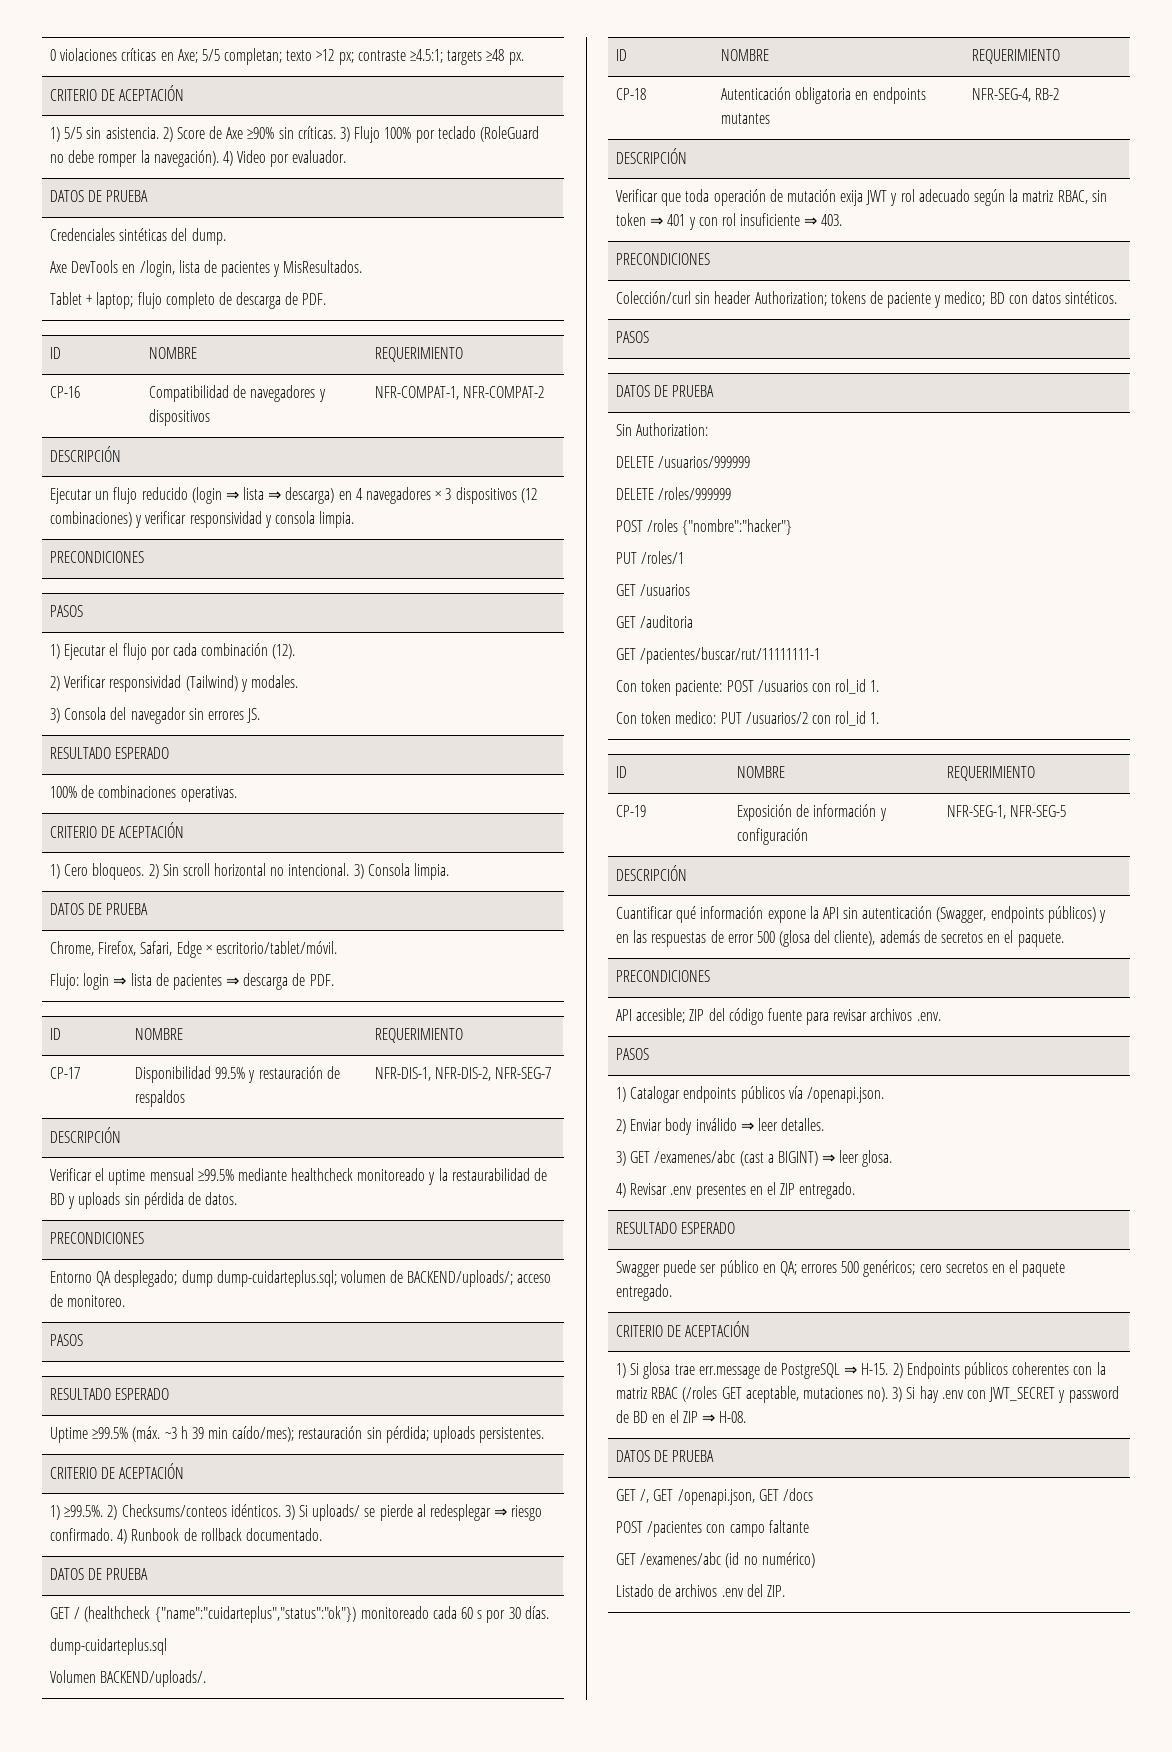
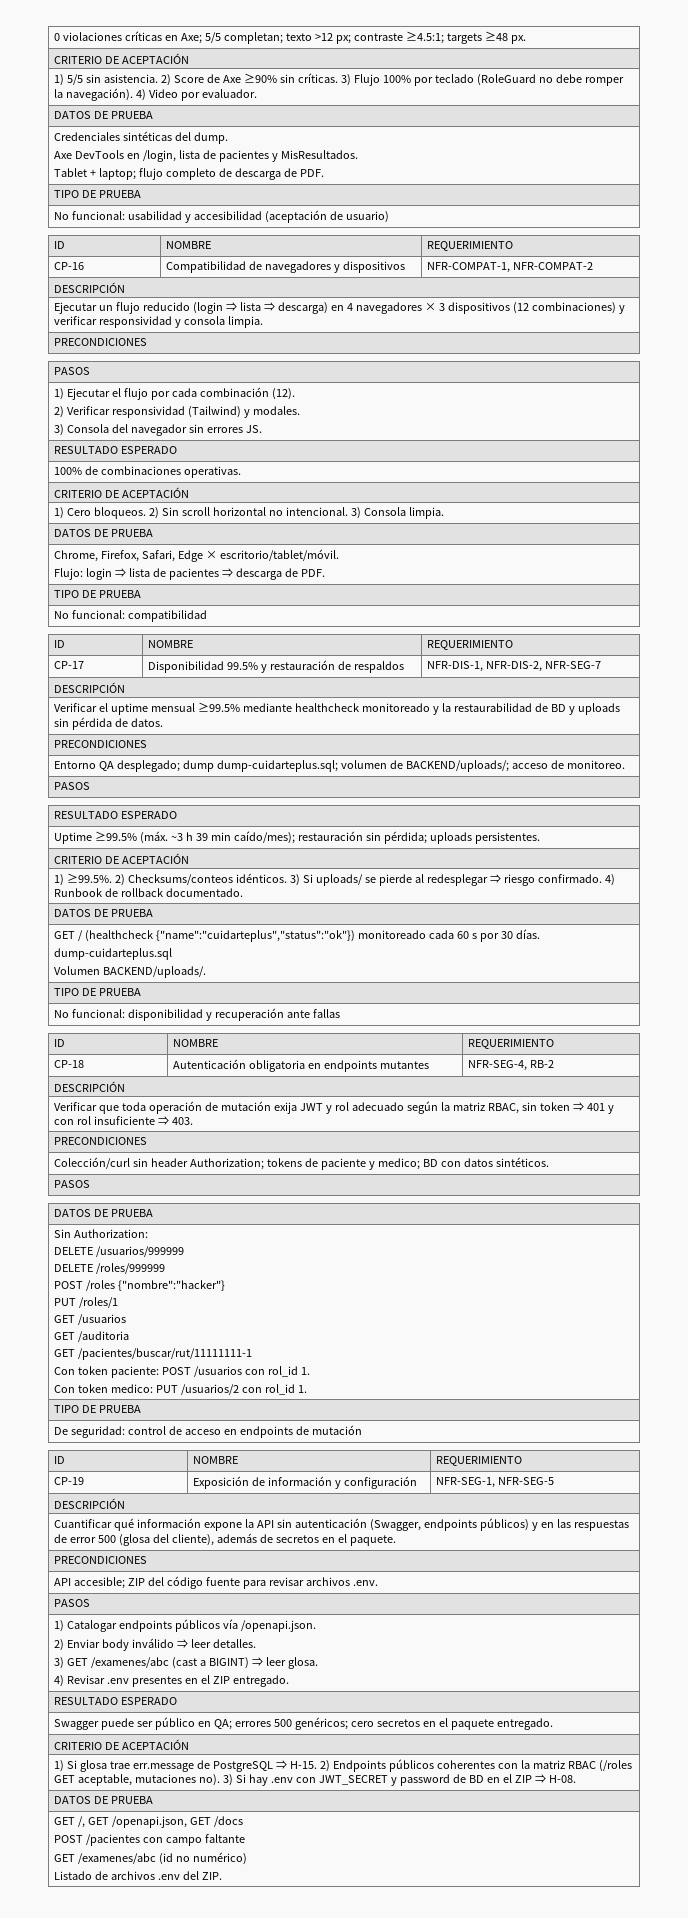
(327, 299) none -> [54,190,142,198] [54,210,390,223] // TIPO DE PRUEBA // No funcional: usabilidad y accesibilidad (aceptación de usuario)
(334, 980) none -> [54,590,142,598] [54,610,208,622] // TIPO DE PRUEBA // No funcional: compatibilidad
(207, 1678) none -> [54,988,142,996] [54,1008,341,1021] // TIPO DE PRUEBA // No funcional: disponibilidad y recuperación ante fallas
(880, 718) none -> [54,1405,142,1413] [54,1425,363,1438] // TIPO DE PRUEBA // De seguridad: control de acceso en endpoints de mutación

